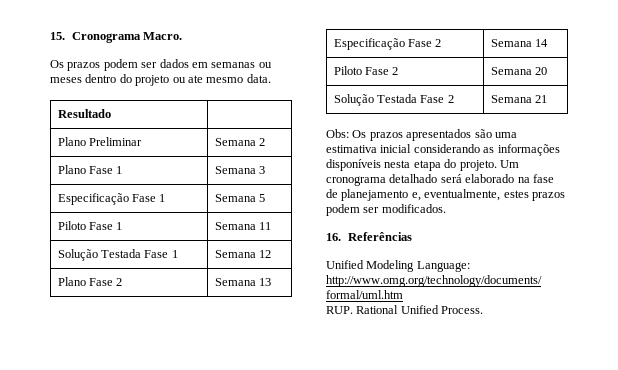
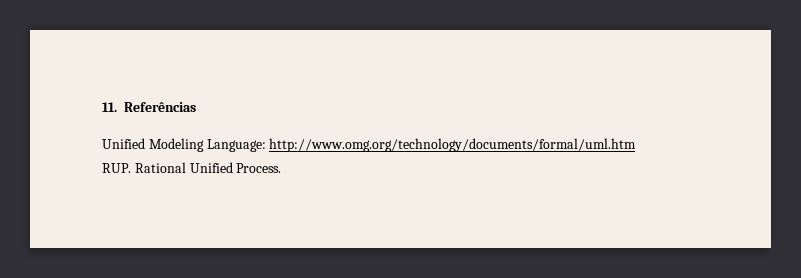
[50,32,183,43] [50,59,272,71] [50,74,271,86] [57,109,111,118] [57,137,143,146] [214,138,266,146] [57,165,123,174] [214,166,266,174] [57,193,166,205] [214,194,266,202] [57,221,123,230] [214,222,272,230] [57,249,178,261] [214,250,272,258] [57,277,123,286] [214,278,272,286] [333,38,442,50] [490,39,549,47] [333,66,399,75] [490,67,548,75] [333,94,454,106] [490,95,548,103] [326,129,517,141] [326,144,560,156] [326,159,519,171] [326,174,554,186] [326,189,565,201] [326,204,446,216] [326,233,341,241] 15. Cronograma Macro. // Os prazos podem ser dados em semanas ou meses dentro do projeto ou ate mesmo data. // Resultado | // Plano Preliminar | Semana 2 // Plano Fase 1 | Semana 3 // Especificação Fase 1 | Semana 5 // Piloto Fase 1 | Semana 11 // Solução Testada Fase 1 | Semana 12 // Plano Fase 2 | Semana 13 // Especificação Fase 2 | Semana 14 // Piloto Fase 2 | Semana 20 // Solução Testada Fase 2 | Semana 21 // Obs: Os prazos apresentados são uma estimativa inicial considerando as informações disponíveis nesta etapa do projeto. Um cronograma detalhado será elaborado na fase de planejamento e, eventualmente, estes prazos podem ser modificados. // 16. -> [102,102,117,112] 11.

